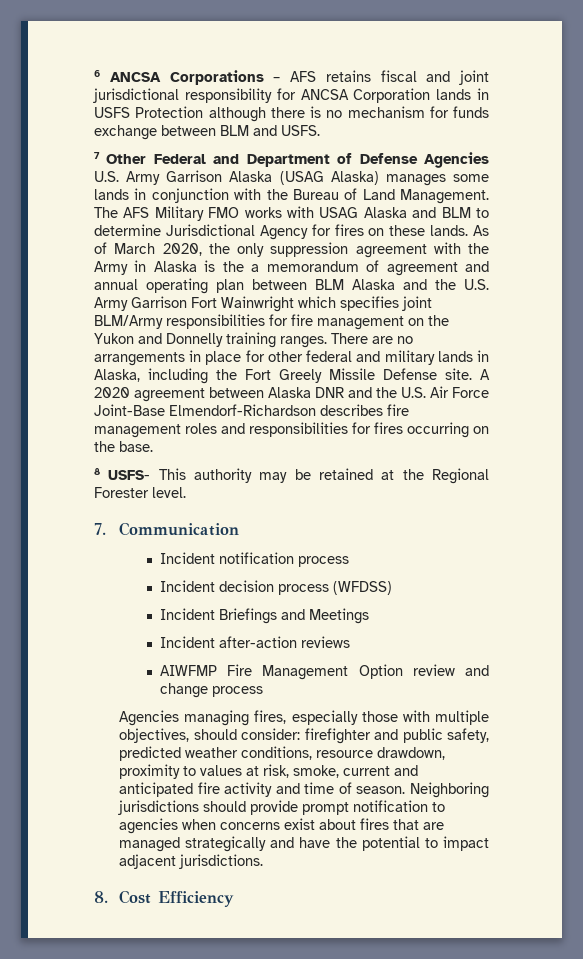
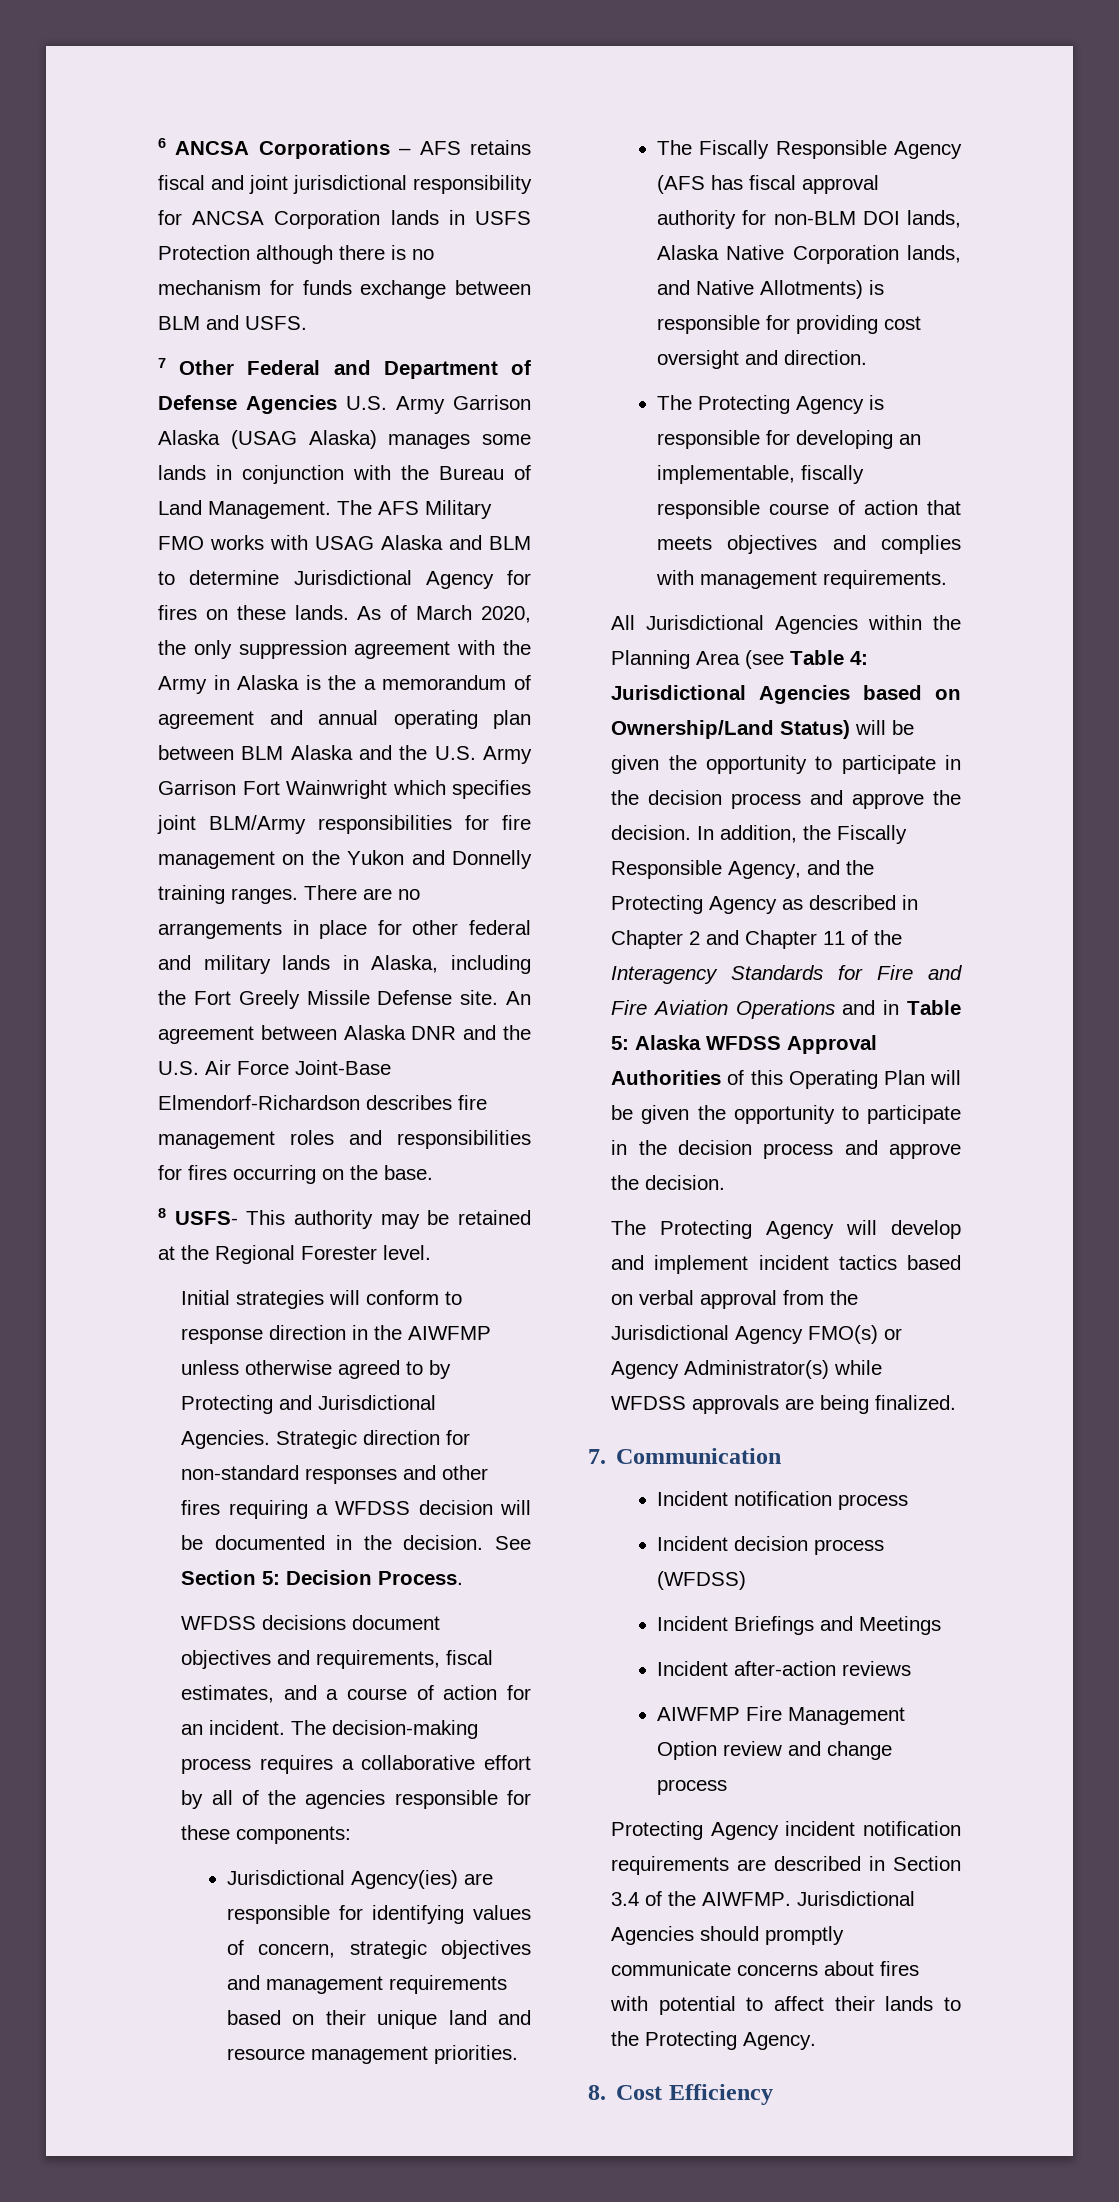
[480,369,490,380] [94,387,130,398] A 2020 -> [506,991,531,1005] An
(186, 492) none -> [181,1290,463,1309] [181,1325,492,1344] [181,1360,452,1379] [181,1395,437,1414] [181,1430,471,1449] [181,1465,489,1484] [181,1500,531,1519] [181,1535,531,1550] [181,1570,464,1585] [181,1615,441,1630] [181,1650,494,1669] [181,1685,531,1703] [181,1720,479,1739] [181,1755,531,1774] [181,1790,531,1809] [181,1825,352,1844] [226,1870,493,1889] [226,1905,531,1924] [226,1940,531,1959] [226,1975,507,1994] [226,2010,531,2029] [226,2045,518,2064] [656,140,962,159] [656,175,879,194] [656,210,961,229] [656,245,961,264] [656,280,884,299] [656,315,921,334] [656,350,867,369] [656,395,884,414] [656,430,921,449] [656,465,864,484] [656,500,961,519] [656,535,961,554] [655,570,947,589] [611,615,961,634] [611,650,869,669] [611,685,961,704] [611,720,915,739] [611,755,961,774] [611,790,961,809] [611,825,908,844] [611,860,875,879] [611,895,919,914] [611,930,903,949] [611,965,962,984] [611,1000,961,1019] [611,1035,878,1054] [611,1070,961,1089] [611,1105,961,1124] [611,1140,961,1159] [611,1175,726,1190] [611,1220,961,1239] [611,1255,961,1274] [611,1290,859,1309] [611,1325,903,1344] [611,1360,883,1379] [611,1395,957,1414] // Initial strategies will conform to response direction in the AIWFMP unless otherwise agreed to by Protecting and Jurisdictional Agencies. Strategic direction for non-standard responses and other fires requiring a WFDSS decision will be documented in the decision. See Section 5: Decision Process. // WFDSS decisions document objectives and requirements, fiscal estimates, and a course of action for an incident. The decision-making process requires a collaborative effort by all of the agencies responsible for these components: // Jurisdictional Agency(ies) are responsible for identifying values of concern, strategic objectives and management requirements based on their unique land and resource management priorities. // The Fiscally Responsible Agency (AFS has fiscal approval authority for non-BLM DOI lands, Alaska Native Corporation lands, and Native Allotments) is responsible for providing cost oversight and direction. // The Protecting Agency is responsible for developing an implementable, fiscally responsible course of action that meets objectives and complies with management requirements. // All Jurisdictional Agencies within the Planning Area (see Table 4: Jurisdictional Agencies based on Ownership/Land Status) will be given the opportunity to participate in the decision process and approve the decision. In addition, the Fiscally Responsible Agency, and the Protecting Agency as described in Chapter 2 and Chapter 11 of the Interagency Standards for Fire and Fire Aviation Operations and in Table 5: Alaska WFDSS Approval Authorities of this Operating Plan will be given the opportunity to participate in the decision process and approve the decision. // The Protecting Agency will develop and implement incident tactics based on verbal approval from the Jurisdictional Agency FMO(s) or Agency Administrator(s) while WFDSS approvals are being finalized.
[119,710,489,726] [119,728,490,744] [119,746,446,761] [119,764,419,779] [119,782,489,798] [118,800,446,815] [119,818,445,834] [119,836,489,852] [119,854,264,869] Agencies managing fires, especially those with multiple objectives, should consider: firefighter and public safety, predicted weather conditions, resource drawdown, proximity to values at risk, smoke, current and anticipated fire activity and time of season. Neighboring jurisdictions should provide prompt notification to agencies when concerns exist about fires that are managed strategically and have the potential to impact adjacent jurisdictions. -> [611,1821,961,1840] [611,1856,961,1875] [611,1891,916,1906] [611,1926,845,1945] [611,1961,920,1976] [610,1996,961,2015] [611,2031,817,2050] Protecting Agency incident notification requirements are described in Section 3.4 of the AIWFMP. Jurisdictional Agencies should promptly communicate concerns about fires with potential to affect their lands to the Protecting Agency.

